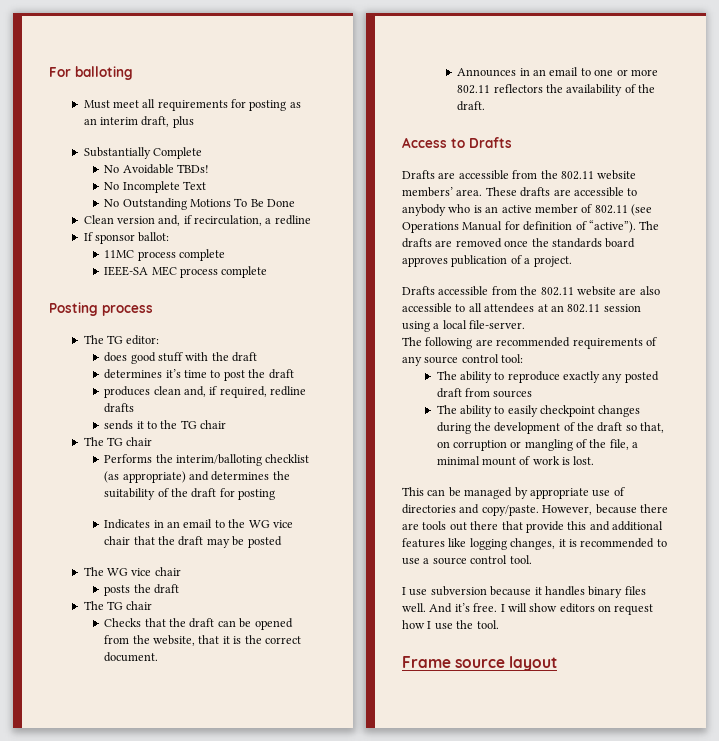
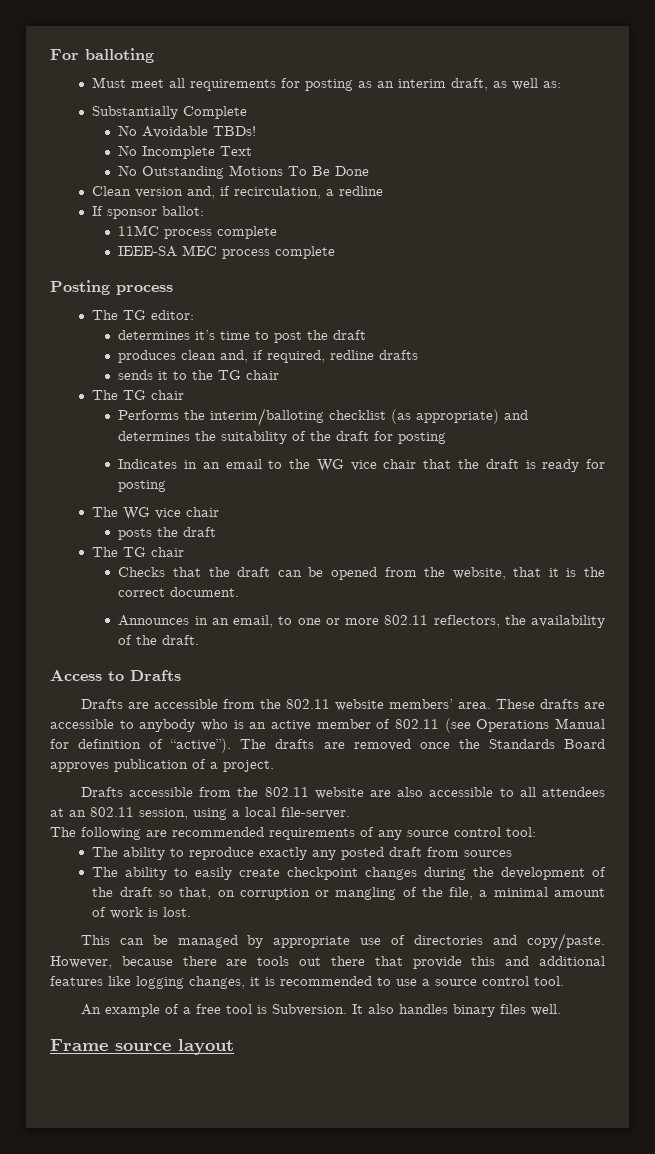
[172,116,194,128] plus -> [493,78,562,90] as well as:
[104,352,258,364] // does good stuff with the draft -> (195, 315) none
[206,536,282,548] may be posted -> [525,459,605,472] [118,480,167,492] is ready for posting
[549,67,579,76] email -> [233,615,274,628] email,
[493,84,543,93] reflectors -> [433,615,500,628] reflectors,
[551,238,636,248] standards board -> [488,739,605,749] Standards Board
[603,304,641,312] session -> [139,808,188,820] session,
(538, 411) none -> [239,868,281,877] create
[481,457,516,466] mount -> [553,888,605,897] amount
[402,586,646,598] [402,603,654,615] [402,620,499,630] I use subversion because it handles binary files well. And it’s free. I will show editors on request how I use the tool. -> [80,1004,561,1017] An example of a free tool is Subversion. It also handles binary files well.

